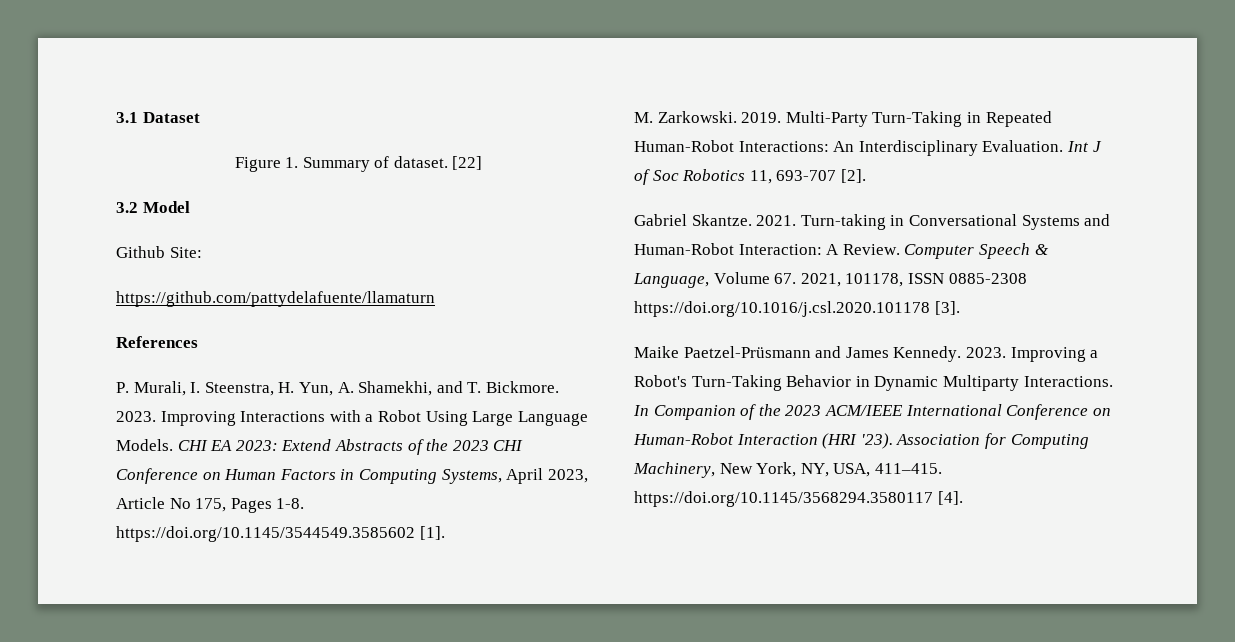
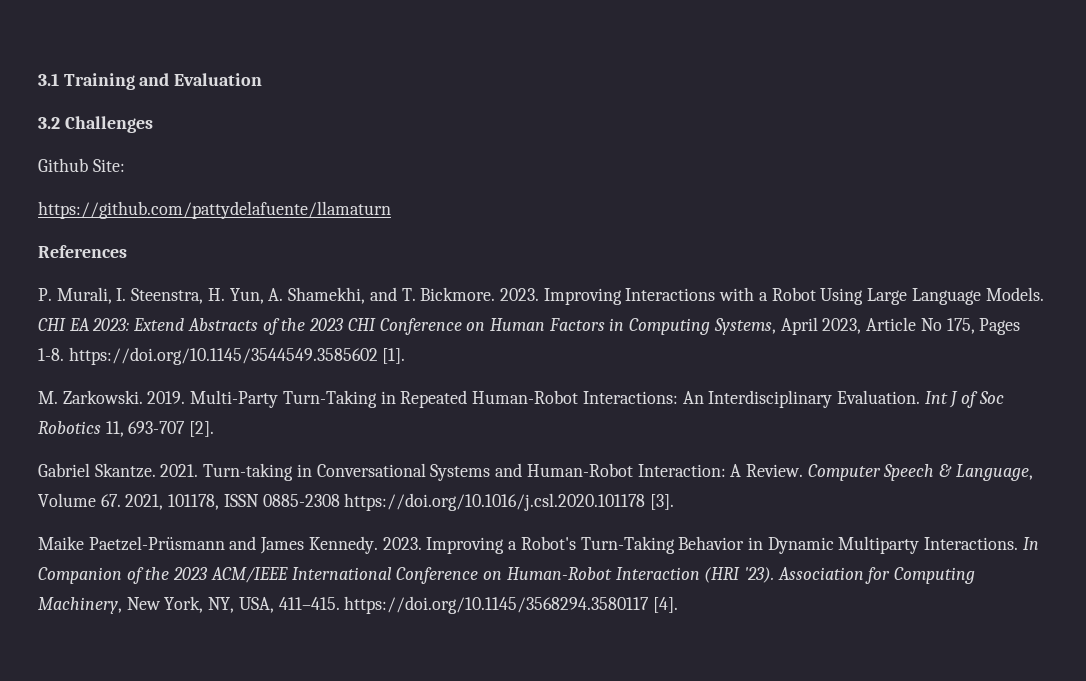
[142,112,200,123] [234,156,483,172] Dataset // Figure 1. Summary of dataset. [22] -> [63,73,263,90] Training and Evaluation
[142,201,190,213] Model -> [64,116,153,133] Challenges

